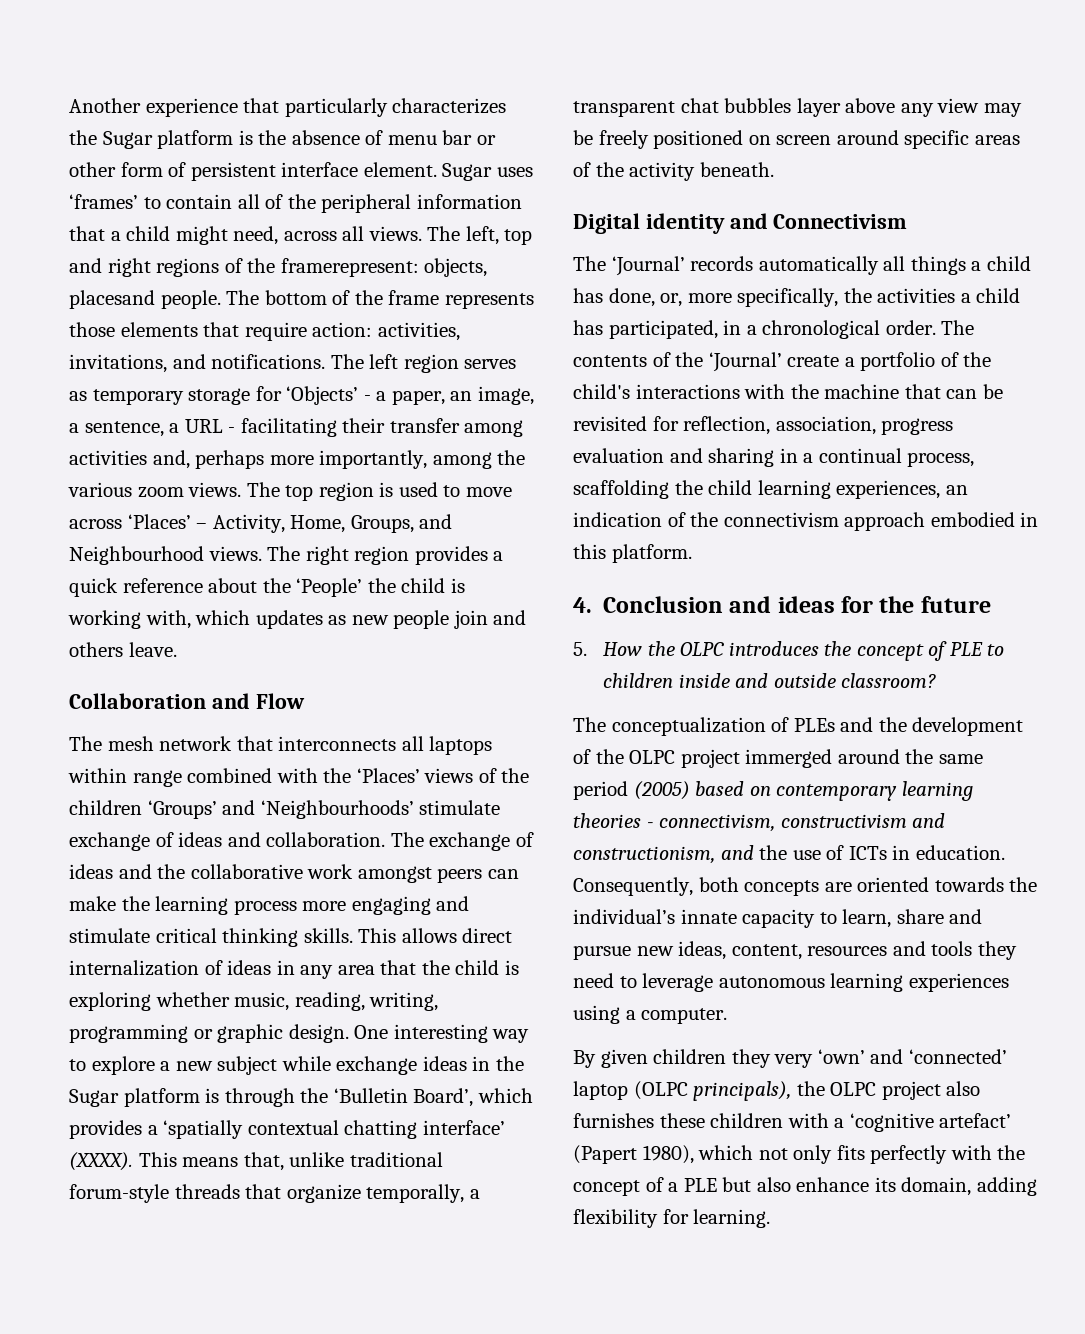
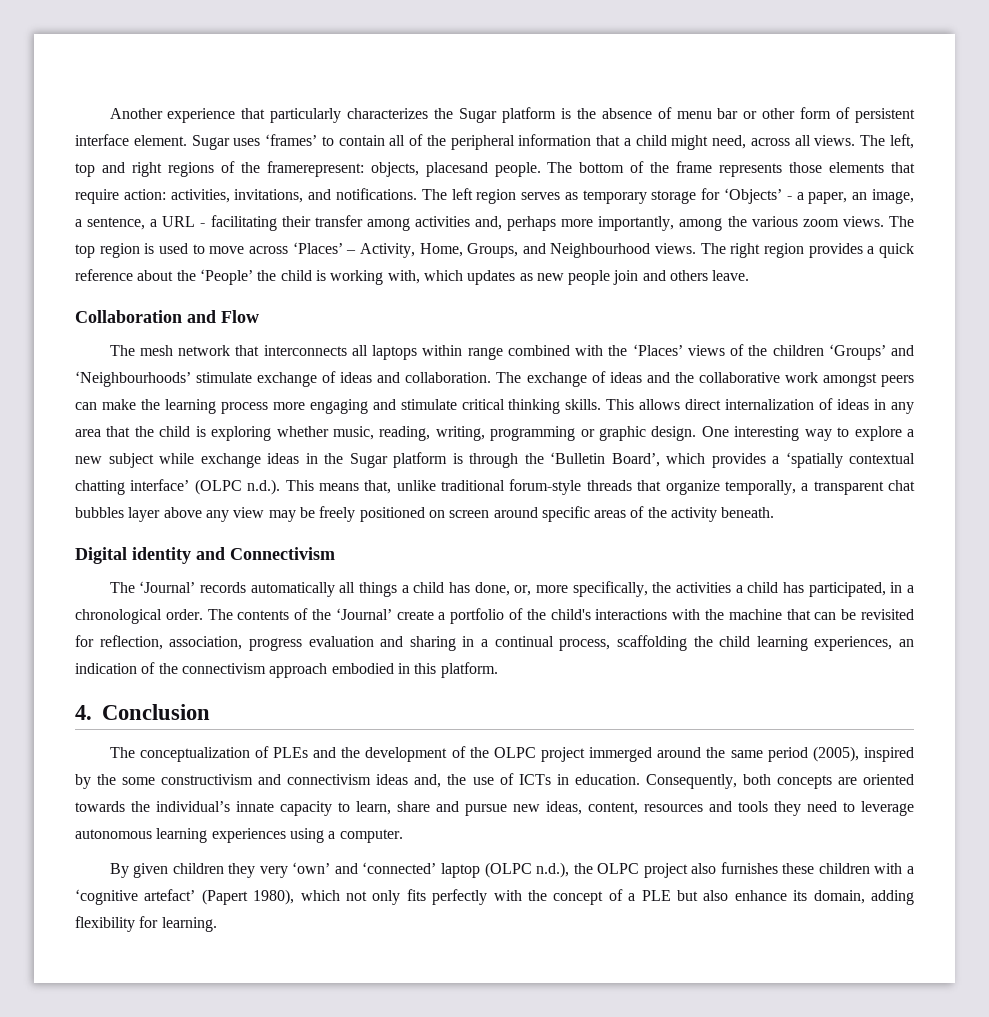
[69,1152,133,1171] (XXXX). -> [194,479,281,495] (OLPC n.d.).
[729,596,991,613] [573,641,1005,661] [603,673,937,688] and ideas for the future // 5. How the OLPC introduces the concept of PLE to children inside and outside classroom? -> (211, 712) none
[633,781,973,801] [573,813,946,832] [573,845,754,864] (2005) based on contemporary learning theories - connectivism, constructivism and constructionism, and -> [812,746,914,762] [75,774,442,789] (2005), inspired by the some constructivism and connectivism ideas and,
[693,1081,792,1101] principals), -> [536,862,570,878] n.d.),

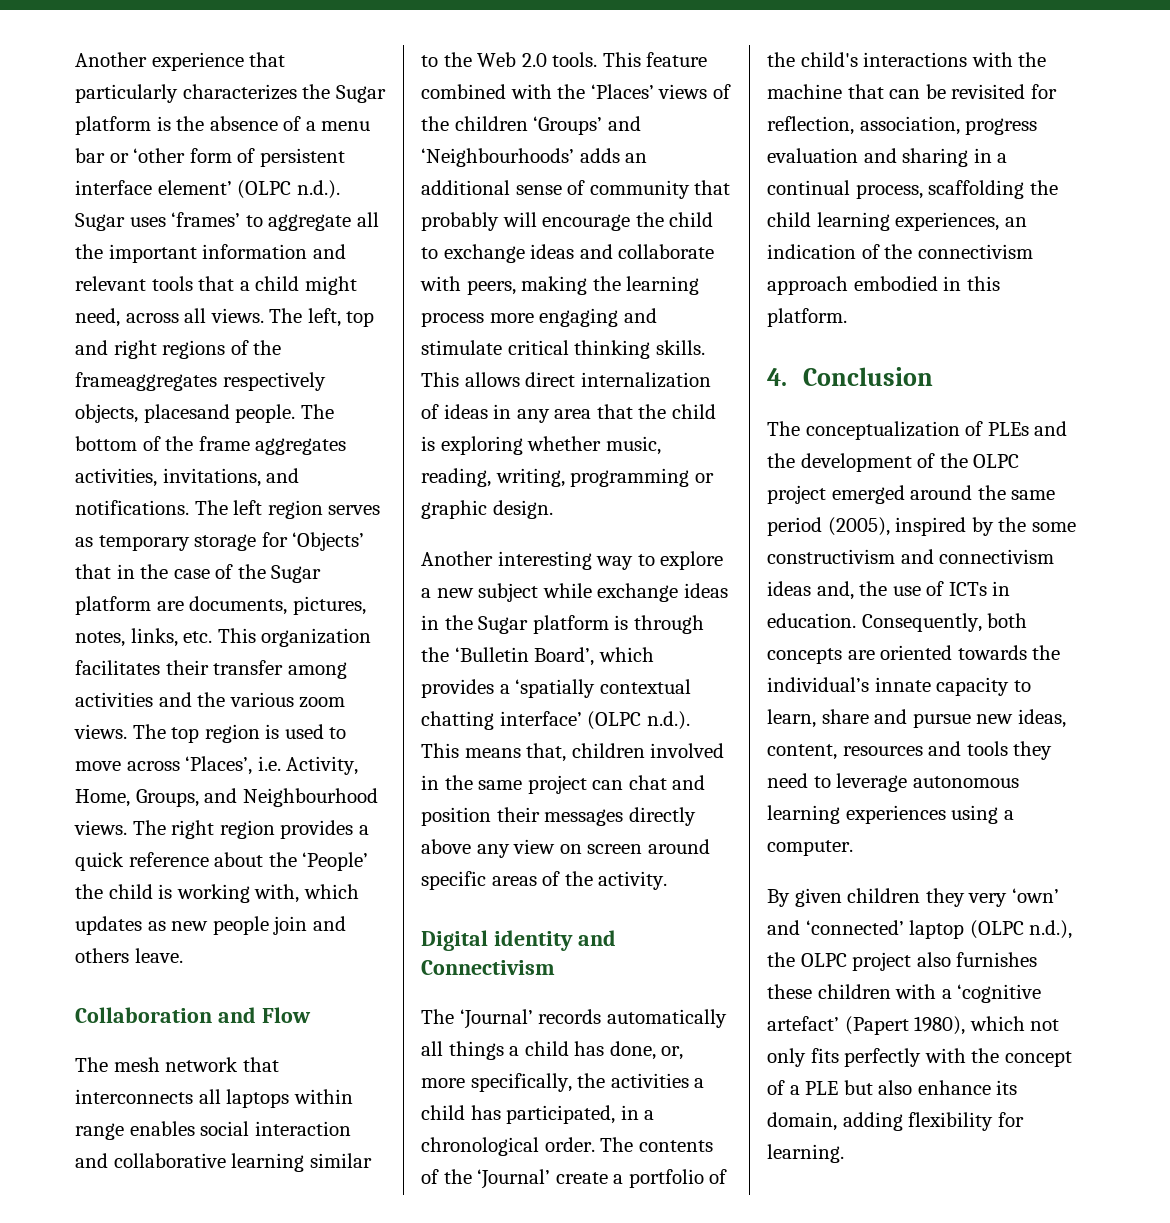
(672, 113) none -> [305,121,316,131] a
[762,108,796,119] other -> [133,148,186,163] ‘other
[133,135,187,146] element. -> [157,180,340,199] element’ (OLPC n.d.).
[338,134,592,150] contain all of the peripheral information -> [268,212,379,231] [75,244,346,263] [75,276,193,291] aggregate all the important information and relevant tools
[266,161,364,177] framerepresent: -> [75,372,326,391] frameaggregates respectively
[719,162,916,177] [75,189,166,204] represents those elements that require action: -> [255,438,347,455] aggregates
[786,189,914,204] [75,215,723,231] - a paper, an image, a sentence, a URL - facilitating their transfer among activities and, perhaps more importantly, among -> [75,564,322,583] [75,596,366,615] [75,628,372,647] [75,660,347,679] [75,692,192,707] that in the case of the Sugar platform are documents, pictures, notes, links, etc. This organization facilitates their transfer among activities and
[292,242,357,254] ‘Places’ – -> [185,756,281,775] ‘Places’, i.e.
(503, 353) none -> [129,1121,351,1136] [75,1153,372,1172] [421,52,708,67] enables social interaction and collaborative learning similar to the Web 2.0 tools. This feature
[196,371,914,387] [75,399,136,410] stimulate exchange of ideas and collaboration. The exchange of ideas and the collaborative work amongst peers can make -> [579,148,648,163] [421,180,731,199] [421,212,714,231] [421,244,715,263] [420,276,588,295] adds an additional sense of community that probably will encourage the child to exchange ideas and collaborate with peers, making
[701,426,729,437] One -> [421,551,493,566] // Another
[396,479,915,495] [75,506,425,522] unlike traditional forum-style threads that organize temporally, a transparent chat bubbles layer above any view may be freely positioned -> [571,743,725,758] [421,775,706,794] [421,807,696,826] [421,839,556,858] children involved in the same project can chat and position their messages directly above any view
[671,507,775,522] activity beneath. -> [598,871,668,890] activity.
[589,747,653,762] immerged -> [831,485,905,504] emerged

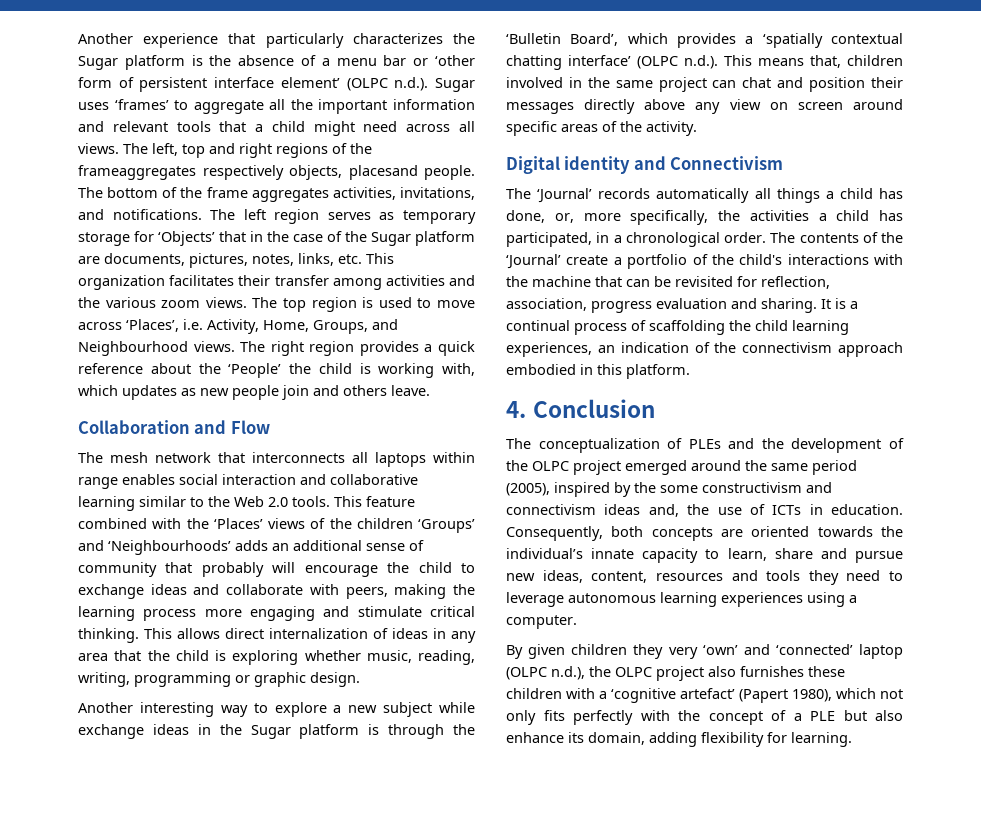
[75,308,120,327] need, -> [363,121,398,132] need
[574,340,705,359] thinking skills. -> [78,628,139,643] thinking.
[902,148,1008,167] [767,180,923,199] sharing in a continual process, -> [761,298,858,313] [506,320,646,335] sharing. It is a continual process of

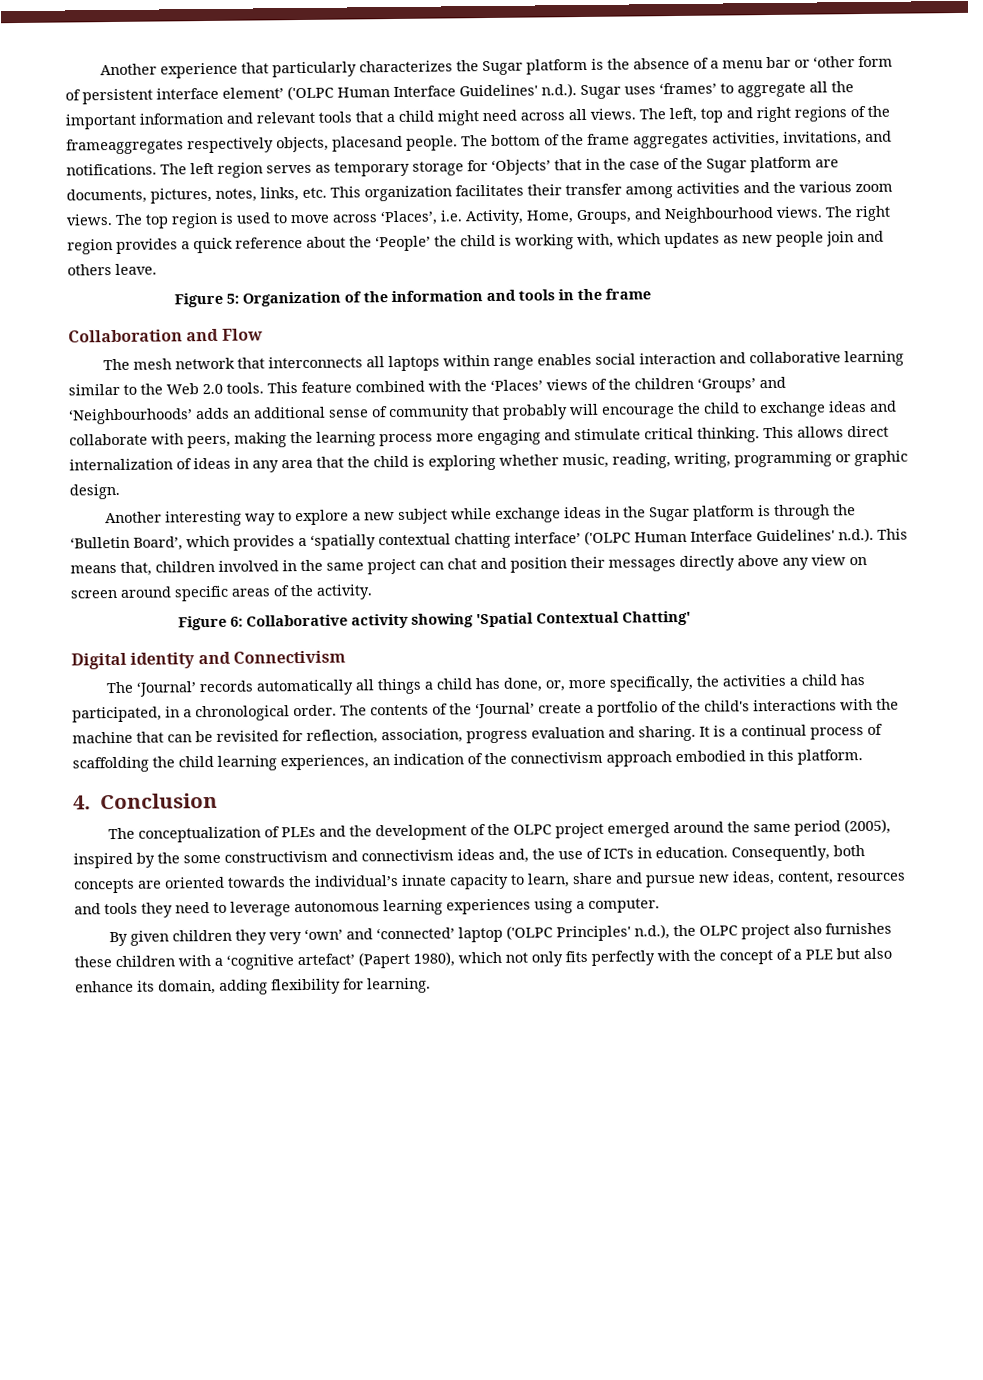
[346,78,388,91] (OLPC -> [287,84,538,101] ('OLPC Human Interface Guidelines'
(430, 390) none -> [174,288,652,308] // Figure 5: Organization of the information and tools in the frame
[637,56,678,69] (OLPC -> [584,529,835,546] ('OLPC Human Interface Guidelines'
(697, 128) none -> [178,610,692,631] // Figure 6: Collaborative activity showing 'Spatial Contextual Chatting'
[506,667,547,680] (OLPC -> [505,925,631,942] ('OLPC Principles'

